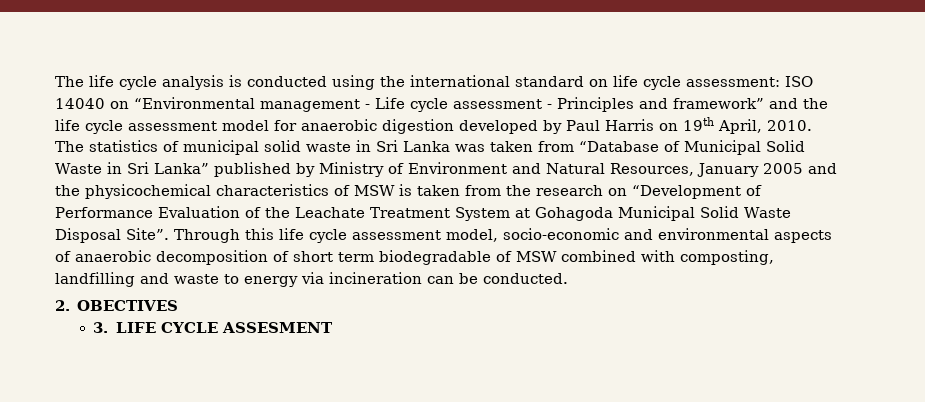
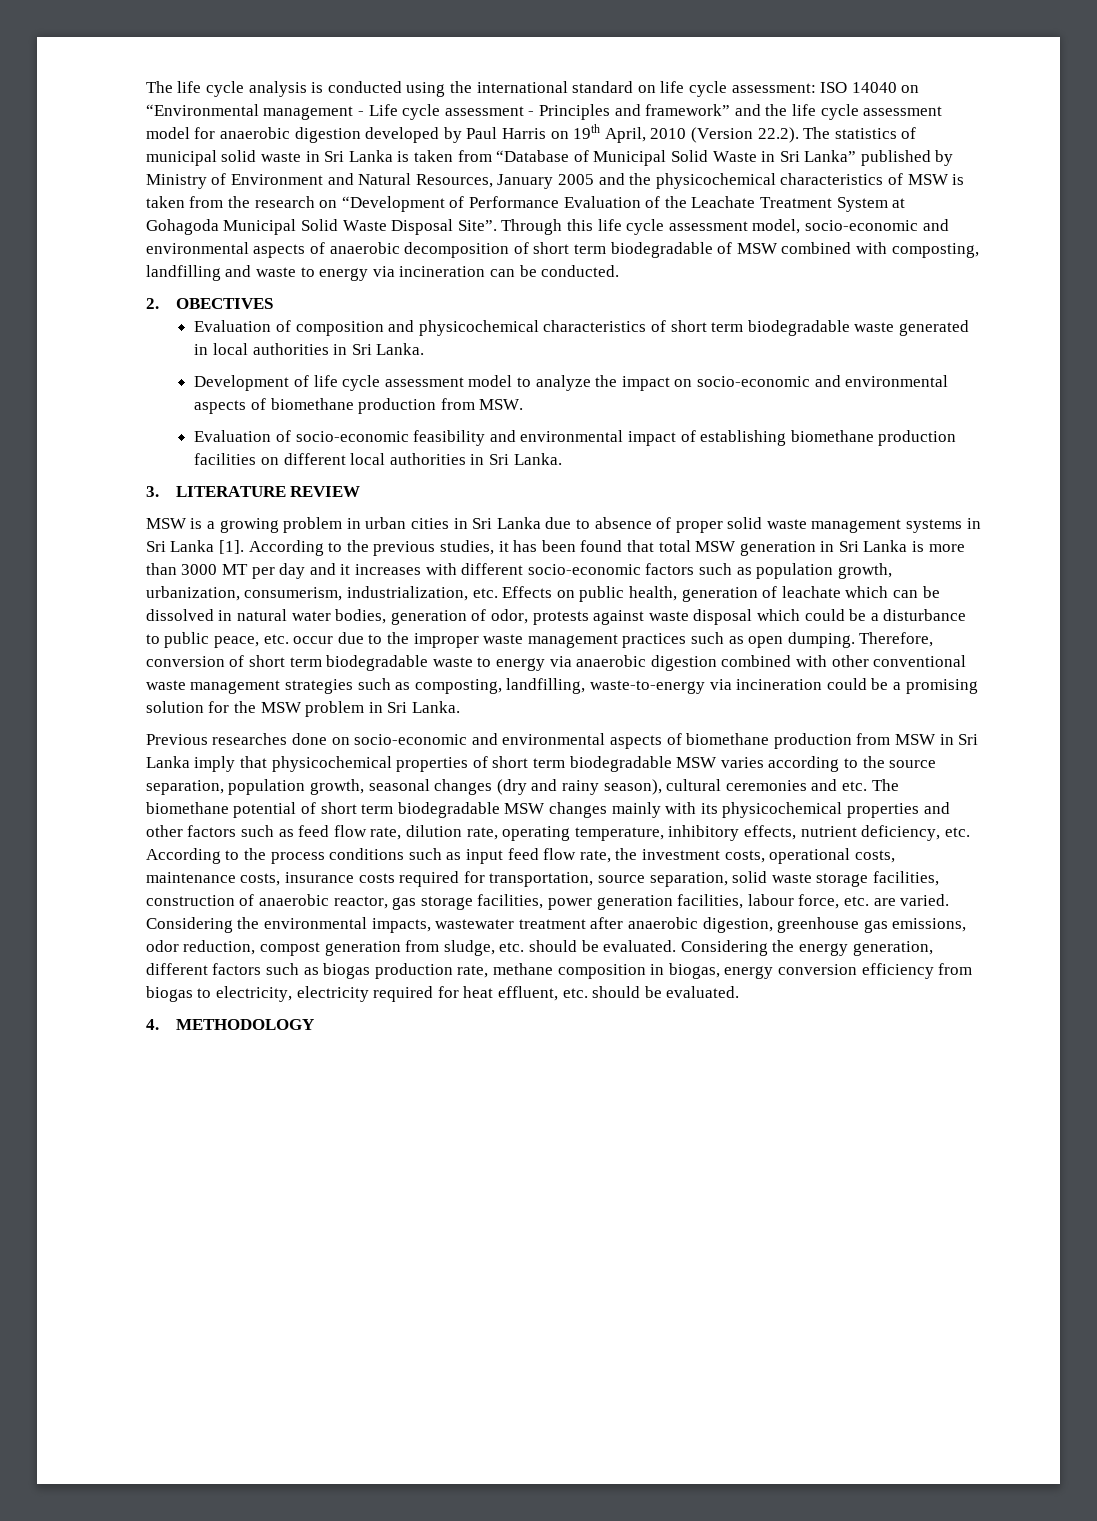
[766,120,812,131] 2010. -> [650,127,799,143] 2010 (Version 22.2).
[454,144,485,152] was -> [397,151,410,162] is
[93,322,333,333] 3. LIFE CYCLE ASSESMENT -> [194,320,969,336] [194,343,425,355] [194,375,949,391] [194,398,524,414] [194,430,957,446] [194,453,562,465] [145,486,361,497] [145,517,981,533] [145,540,965,556] [145,563,892,579] [145,586,940,602] [145,609,967,625] [145,632,934,648] [145,655,967,671] [145,678,978,694] [145,701,460,717] [145,733,979,749] [145,756,937,772] [145,779,899,795] [145,802,950,818] [145,825,970,841] [145,848,895,864] [145,871,939,887] [145,894,950,910] [145,917,967,933] [145,940,933,956] [145,963,973,979] [145,986,740,1002] [145,1019,314,1030] Evaluation of composition and physicochemical characteristics of short term biodegradable waste generated in local authorities in Sri Lanka. // Development of life cycle assessment model to analyze the impact on socio-economic and environmental aspects of biomethane production from MSW. // Evaluation of socio-economic feasibility and environmental impact of establishing biomethane production facilities on different local authorities in Sri Lanka. // 3. LITERATURE REVIEW // MSW is a growing problem in urban cities in Sri Lanka due to absence of proper solid waste management systems in Sri Lanka [1]. According to the previous studies, it has been found that total MSW generation in Sri Lanka is more than 3000 MT per day and it increases with different socio-economic factors such as population growth, urbanization, consumerism, industrialization, etc. Effects on public health, generation of leachate which can be dissolved in natural water bodies, generation of odor, protests against waste disposal which could be a disturbance to public peace, etc. occur due to the improper waste management practices such as open dumping. Therefore, conversion of short term biodegradable waste to energy via anaerobic digestion combined with other conventional waste management strategies such as composting, landfilling, waste-to-energy via incineration could be a promising solution for the MSW problem in Sri Lanka. // Previous researches done on socio-economic and environmental aspects of biomethane production from MSW in Sri Lanka imply that physicochemical properties of short term biodegradable MSW varies according to the source separation, population growth, seasonal changes (dry and rainy season), cultural ceremonies and etc. The biomethane potential of short term biodegradable MSW changes mainly with its physicochemical properties and other factors such as feed flow rate, dilution rate, operating temperature, inhibitory effects, nutrient deficiency, etc. According to the process conditions such as input feed flow rate, the investment costs, operational costs, maintenance costs, insurance costs required for transportation, source separation, solid waste storage facilities, construction of anaerobic reactor, gas storage facilities, power generation facilities, labour force, etc. are varied. Considering the environmental impacts, wastewater treatment after anaerobic digestion, greenhouse gas emissions, odor reduction, compost generation from sludge, etc. should be evaluated. Considering the energy generation, different factors such as biogas production rate, methane composition in biogas, energy conversion efficiency from biogas to electricity, electricity required for heat effluent, etc. should be evaluated. // 4. METHODOLOGY

